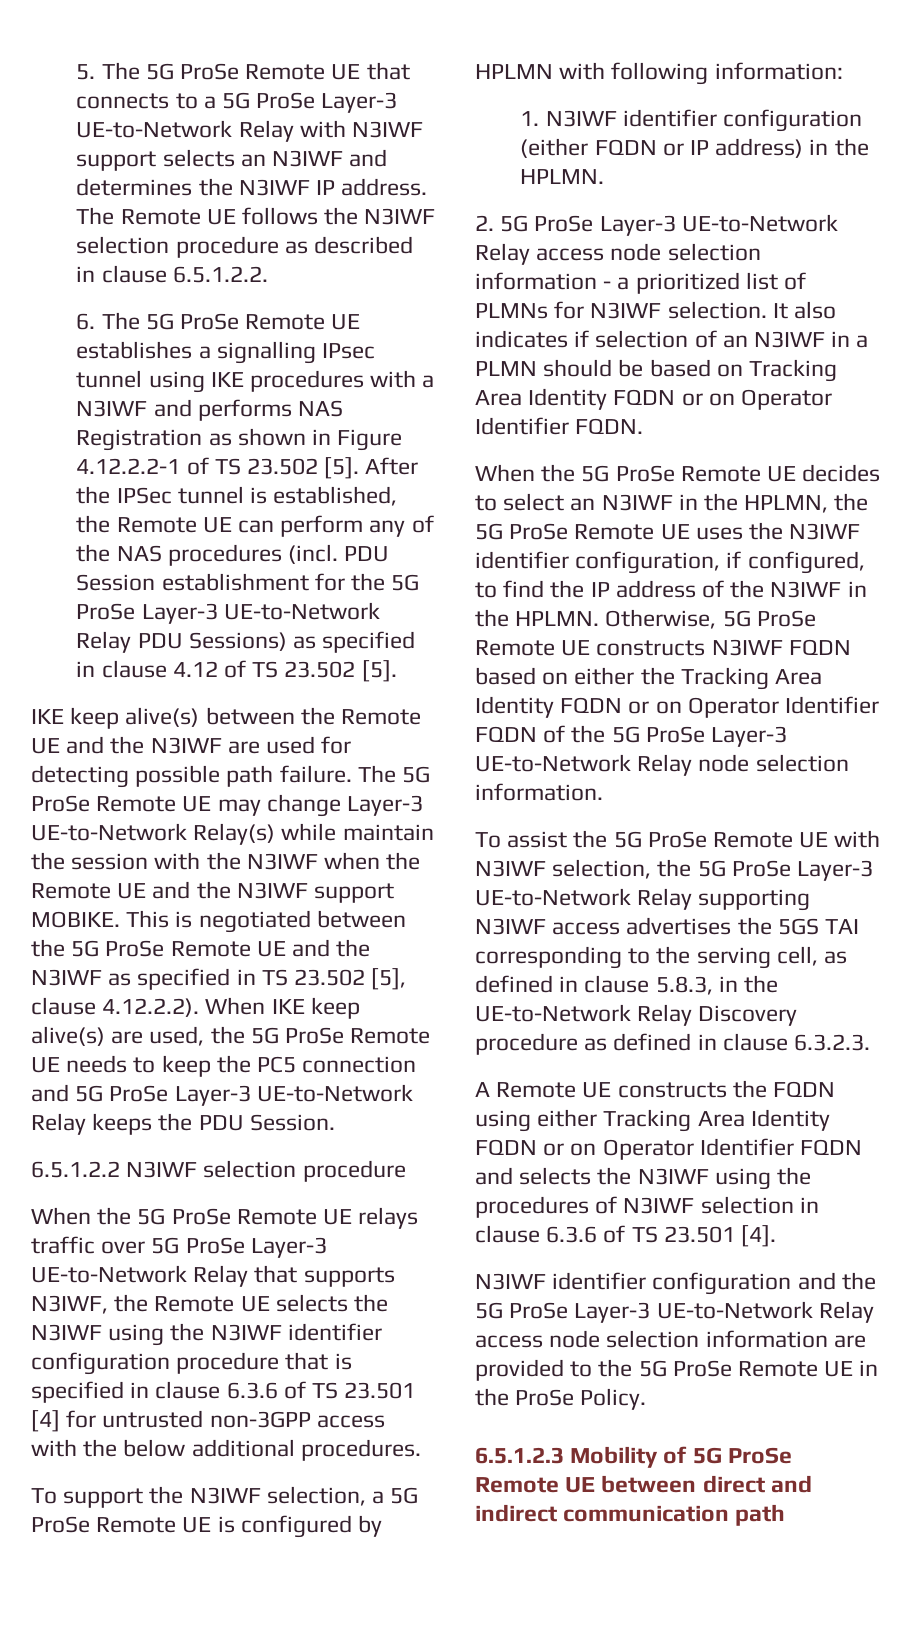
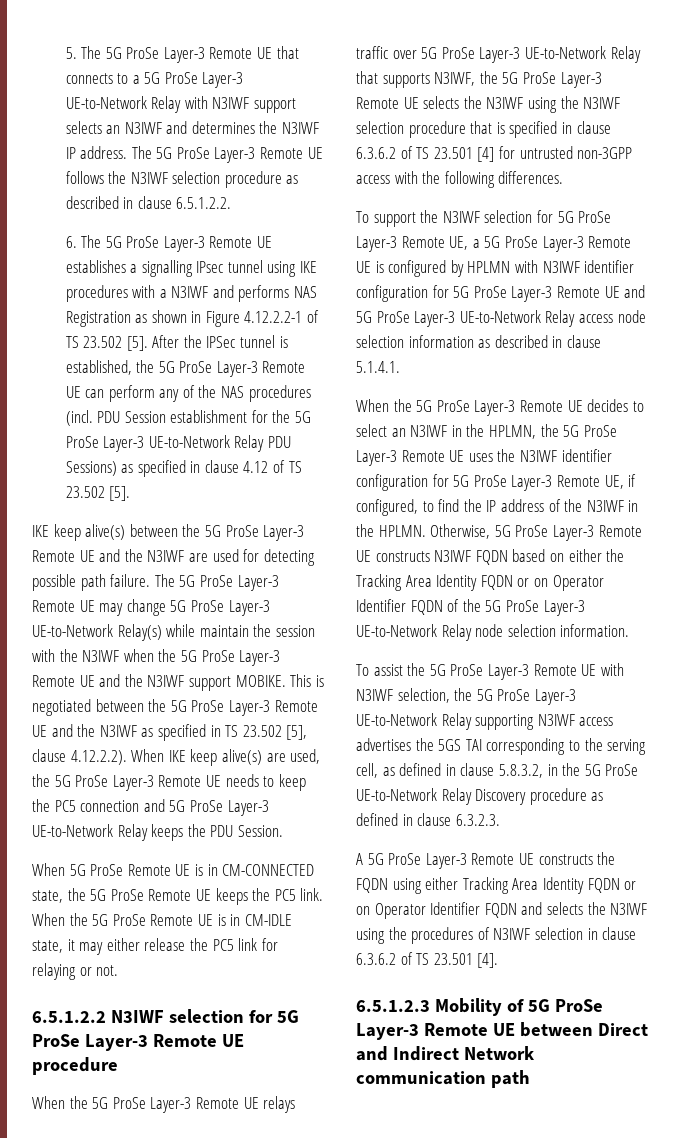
(239, 71) none -> [163,47,205,63] Layer-3
(115, 216) none -> [156,147,256,163] 5G ProSe Layer-3
(239, 321) none -> [163,236,205,252] Layer-3
(111, 524) none -> [158,361,258,377] 5G ProSe Layer-3
(335, 716) none -> [204,525,305,541] 5G ProSe Layer-3
(90, 803) none -> [237,575,279,591] Layer-3
(341, 805) none -> [170,600,224,612] 5G ProSe
(421, 861) none -> [180,650,281,666] 5G ProSe Layer-3
(165, 948) none -> [228,700,270,716] Layer-3
(345, 1035) none -> [112,775,154,791] Layer-3
[31,1160,297,1178] 6.5.1.2.2 N3IWF selection -> [32,863,315,876] [32,888,324,905] [32,913,292,926] [32,938,278,955] [32,963,119,980] [32,1009,299,1023] [32,1034,244,1051] When 5G ProSe Remote UE is in CM-CONNECTED state, the 5G ProSe Remote UE keeps the PC5 link. When the 5G ProSe Remote UE is in CM-IDLE state, it may either release the PC5 link for relaying or not. // 6.5.1.2.2 N3IWF selection for 5G ProSe Layer-3 Remote UE
(231, 1216) none -> [150,1097,192,1113] Layer-3
(149, 1303) none -> [502,72,602,88] 5G ProSe Layer-3
[287,1323,382,1341] [31,1352,170,1375] identifier configuration -> [356,121,404,134] selection
[226,1382,278,1399] 6.3.6 -> [356,147,396,159] 6.3.6.2
[123,1439,421,1461] below additional procedures. -> [444,171,564,188] following differences.
[266,1486,419,1506] [31,1516,90,1533] selection, a 5G ProSe -> [484,210,612,223] [356,236,584,252] selection for 5G ProSe Layer-3 Remote UE, a 5G ProSe Layer-3
[611,62,843,85] [520,109,862,132] [520,138,869,158] [520,169,605,184] [475,214,838,236] [475,243,761,265] [475,272,807,294] [475,301,837,319] [475,330,869,348] [475,359,838,382] [475,388,833,410] [475,417,644,435] [475,464,675,482] following information: // 1. N3IWF identifier configuration (either FQDN or IP address) in the HPLMN. // 2. 5G ProSe Layer-3 UE-to-Network Relay access node selection information - a prioritized list of PLMNs for N3IWF selection. It also indicates if selection of an N3IWF in a PLMN should be based on Tracking Area Identity FQDN or on Operator Identifier FQDN. // When the 5G ProSe -> [542,260,635,273] [356,285,646,302] [356,310,646,327] [356,335,601,348] [356,361,400,373] [356,399,516,416] N3IWF identifier configuration for 5G ProSe Layer-3 Remote UE and 5G ProSe Layer-3 UE-to-Network Relay access node selection information as described in clause 5.1.4.1. // When the 5G ProSe Layer-3
(569, 531) none -> [356,450,397,466] Layer-3
[575,551,721,574] configuration, -> [356,474,624,491] configuration for 5G ProSe Layer-3 Remote UE,
(816, 618) none -> [552,525,594,541] Layer-3
(707, 839) none -> [487,664,529,680] Layer-3
[655,975,779,995] 5.8.3, in the -> [498,763,639,778] 5.8.3.2, in the 5G ProSe
(490, 1089) none -> [367,853,467,869] 5G ProSe Layer-3
[546,1226,598,1243] 6.3.6 -> [356,953,396,965] 6.3.6.2
[475,1272,876,1295] [475,1301,874,1323] [475,1330,866,1348] [475,1359,879,1381] [475,1388,647,1410] // N3IWF identifier configuration and the 5G ProSe Layer-3 UE-to-Network Relay access node selection information are provided to the 5G ProSe Remote UE in the ProSe Policy. -> (499, 960) none
(792, 1455) none -> [356,1023,419,1040] Layer-3
[702,1475,812,1493] [475,1504,557,1522] direct and indirect -> [597,1023,648,1036] [356,1046,535,1061] Direct and Indirect Network

